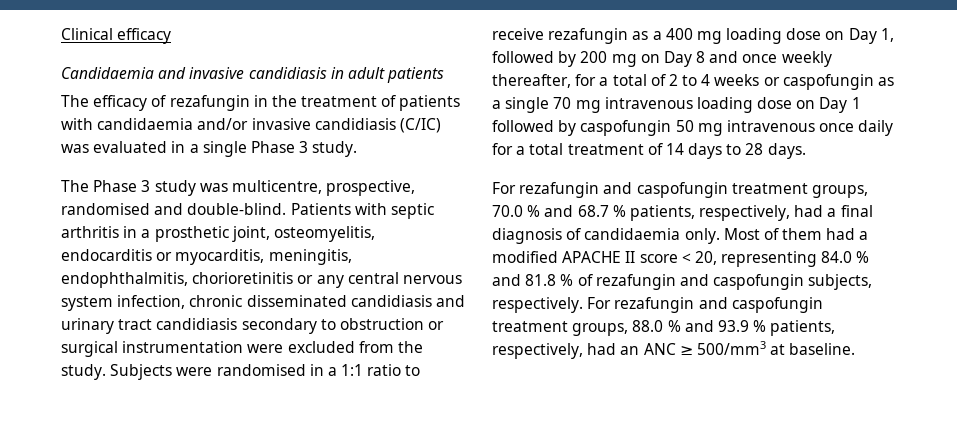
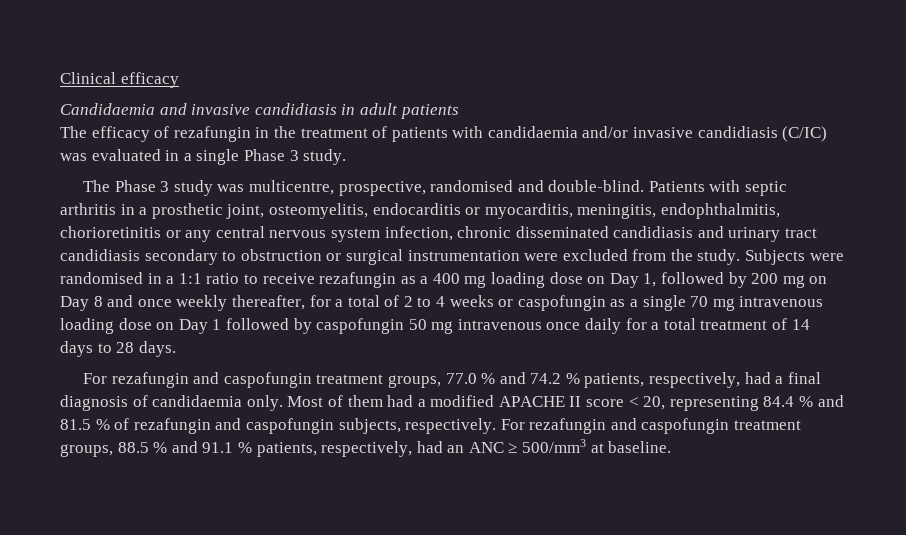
[492,205,609,217] 70.0 % and 68.7 -> [445,372,562,384] 77.0 % and 74.2
[821,251,870,263] [492,274,557,286] 84.0 % and 81.8 -> [763,395,844,407] [60,419,91,430] 84.4 % and 81.5
[632,320,749,332] 88.0 % and 93.9 -> [117,441,234,453] 88.5 % and 91.1

